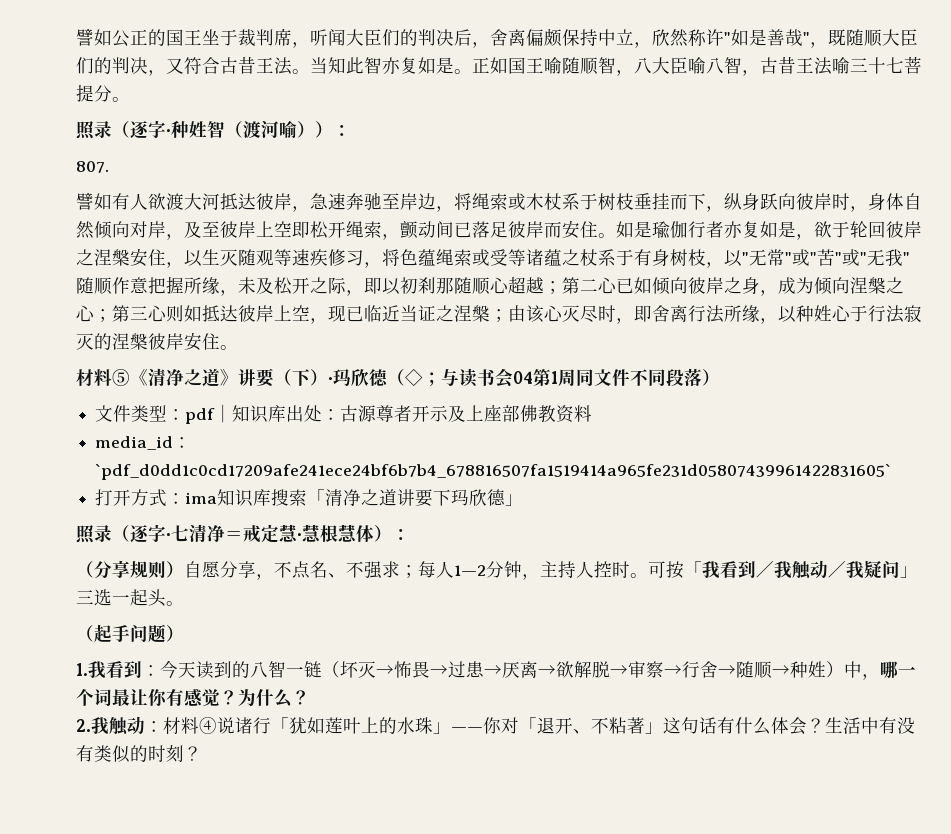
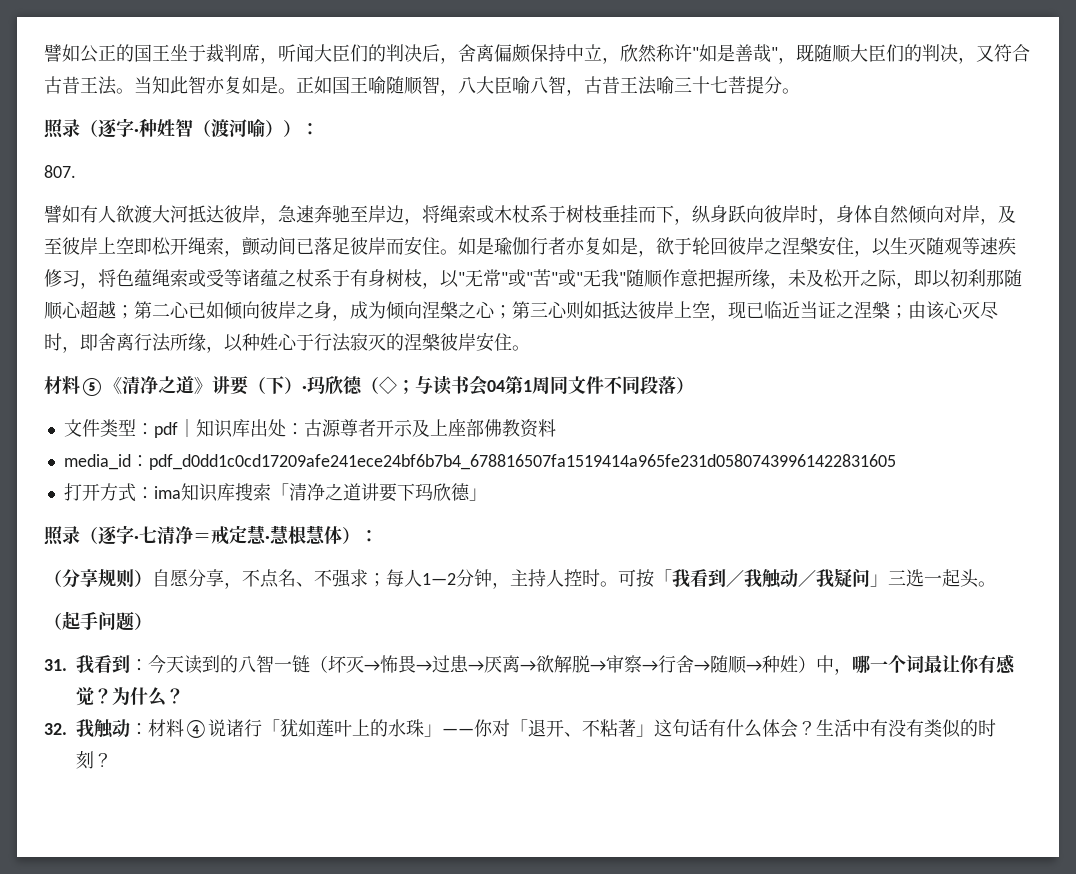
[95,464,892,480] `pdf_d0dd1c0cd17209afe241ece24bf6b7b4_678816507fa1519414a965fe231d05807439961422831605` -> [148,454,896,470] pdf_d0dd1c0cd17209afe241ece24bf6b7b4_678816507fa1519414a965fe231d05807439961422831605
[76,663,88,676] 1. -> [44,659,67,671] 31.
[76,719,91,732] 2. -> [44,723,67,735] 32.

